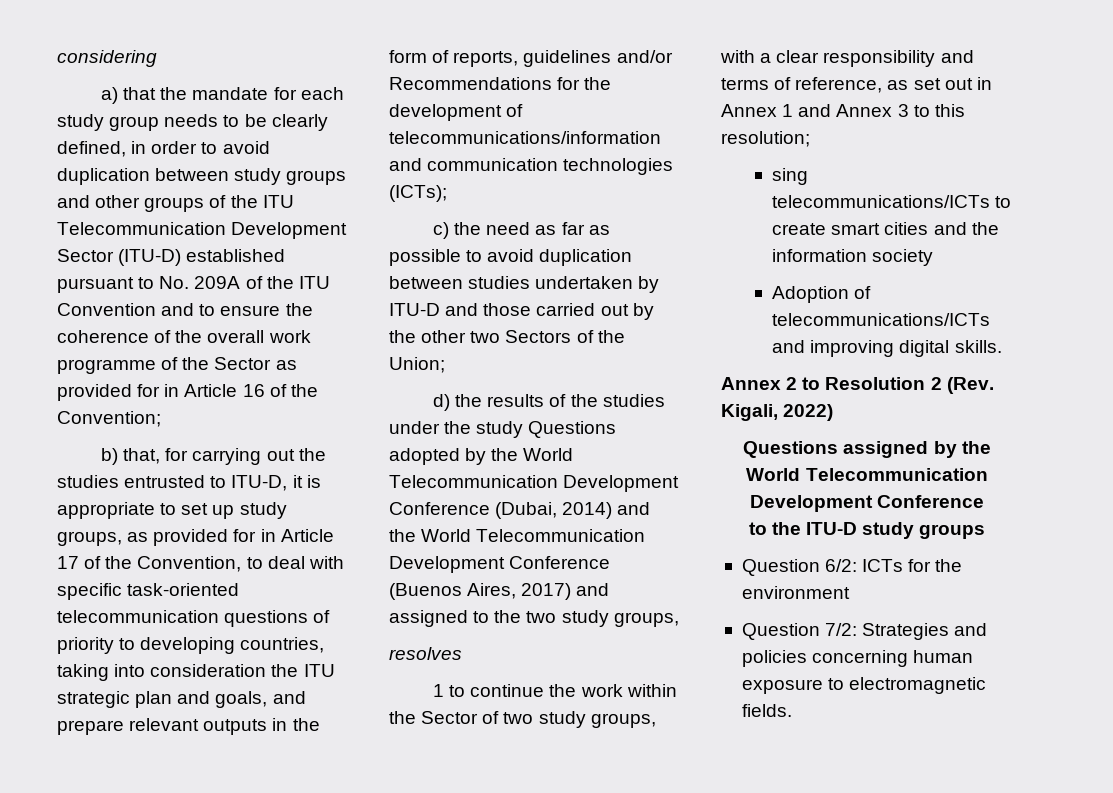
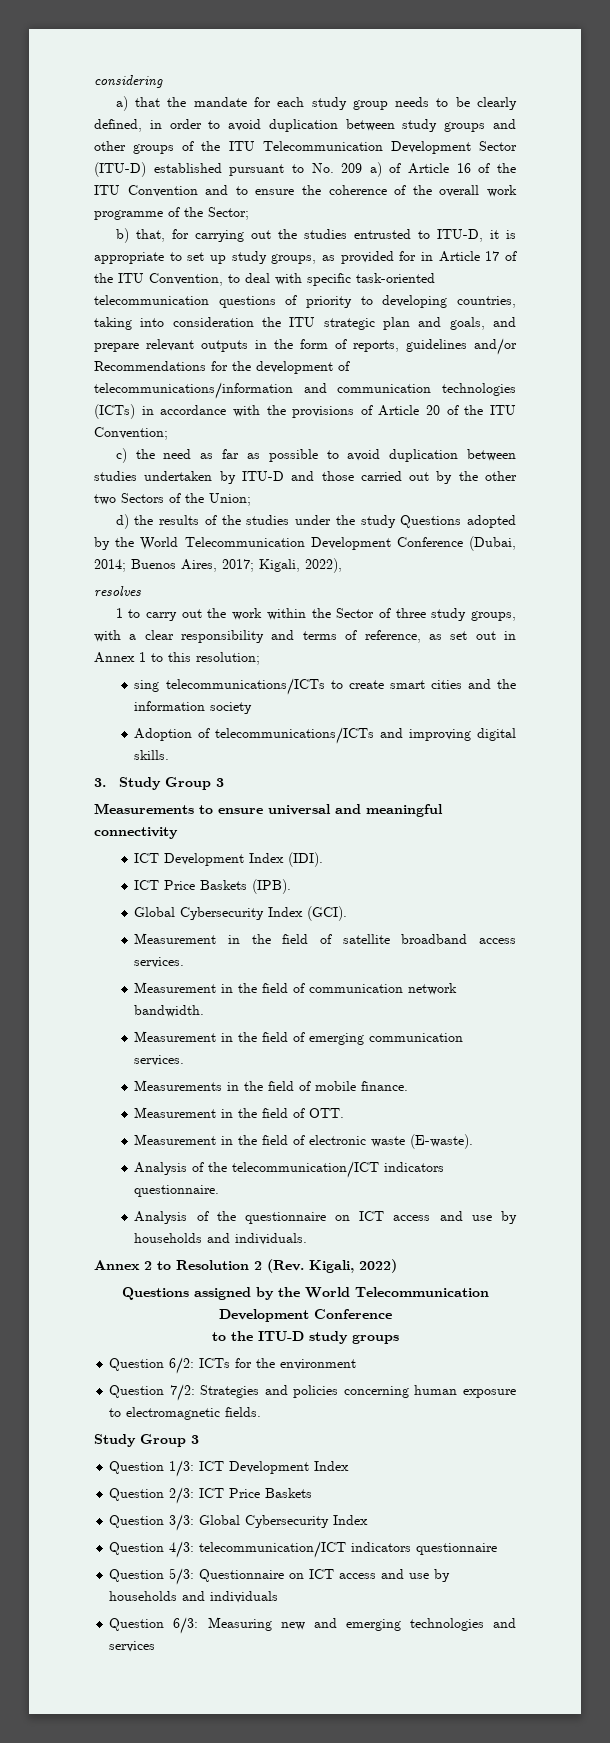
[194,276,241,289] 209A -> [341,162,471,177] 209 a) of Article 16
[214,357,297,370] [57,384,318,401] [57,411,161,427] Sector as provided for in Article 16 of the Convention; -> [208,207,249,220] Sector;
(133, 562) none -> [118,273,144,283] ITU
[389,185,447,202] (ICTs); -> [94,404,516,419] [94,427,168,440] (ICTs) in accordance with the provisions of Article 20 of the ITU Convention;
[562,502,651,519] [389,529,646,542] [389,556,611,573] [389,583,610,600] [389,610,679,627] 2014) and the World Telecommunication Development Conference (Buenos Aires, 2017) and assigned to the two study groups, -> [94,558,342,573] 2014; Buenos Aires, 2017; Kigali, 2022),
[470,684,545,697] continue -> [146,609,202,621] carry out
[503,712,534,724] two -> [395,608,426,618] three
[798,104,909,117] and Annex 3 -> (146, 657) none
(1002, 346) none -> [94,777,225,790] [94,803,443,817] [94,827,178,839] [134,852,324,867] [134,879,292,894] [134,906,348,921] [134,933,516,944] [134,957,185,968] [134,982,458,995] [134,1005,205,1017] [134,1031,464,1045] [134,1055,185,1066] [134,1080,409,1091] [134,1107,345,1118] [134,1134,474,1149] [134,1161,445,1178] [134,1185,220,1197] [134,1211,517,1224] [134,1233,308,1245] // 3. Study Group 3 // Measurements to ensure universal and meaningful connectivity // ICT Development Index (IDI). // ICT Price Baskets (IPB). // Global Cybersecurity Index (GCI). // Measurement in the field of satellite broadband access services. // Measurement in the field of communication network bandwidth. // Measurement in the field of emerging communication services. // Measurements in the field of mobile finance. // Measurement in the field of OTT. // Measurement in the field of electronic waste (E-waste). // Analysis of the telecommunication/ICT indicators questionnaire. // Analysis of the questionnaire on ICT access and use by households and individuals.
(792, 710) none -> [94,1434,199,1447] [109,1460,350,1477] [109,1487,313,1504] [109,1514,369,1531] [109,1541,498,1558] [109,1568,451,1585] [109,1591,279,1603] [109,1617,516,1634] [109,1641,156,1652] // Study Group 3 // Question 1/3: ICT Development Index // Question 2/3: ICT Price Baskets // Question 3/3: Global Cybersecurity Index // Question 4/3: telecommunication/ICT indicators questionnaire // Question 5/3: Questionnaire on ICT access and use by households and individuals // Question 6/3: Measuring new and emerging technologies and services

